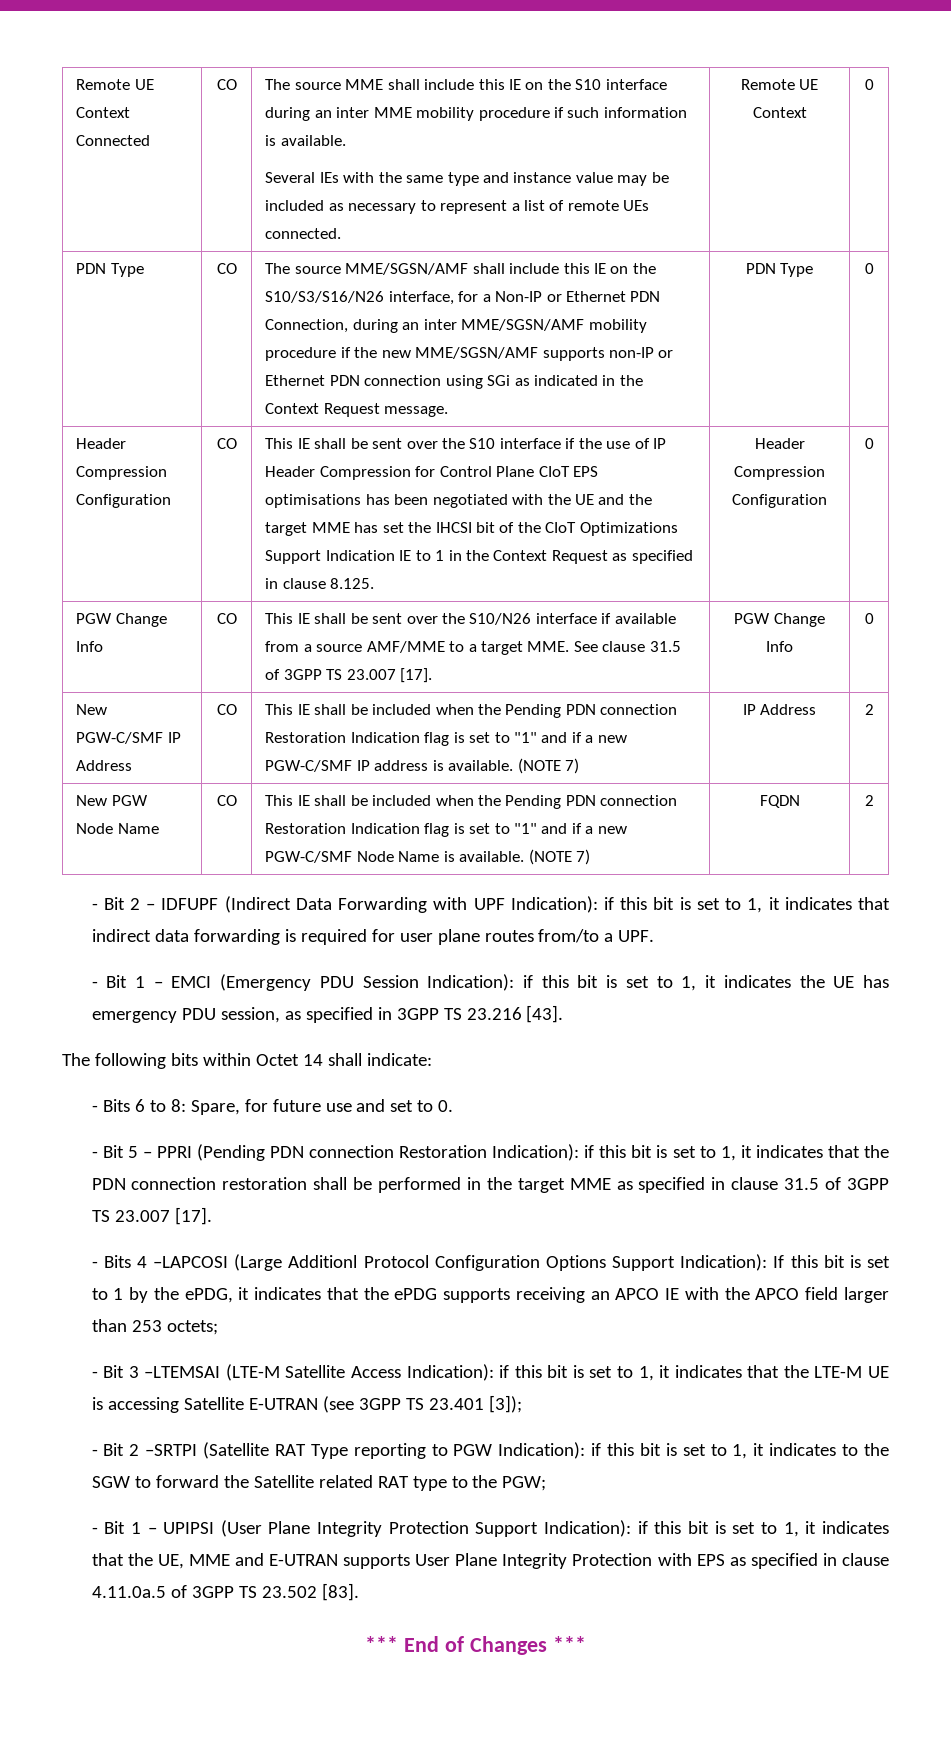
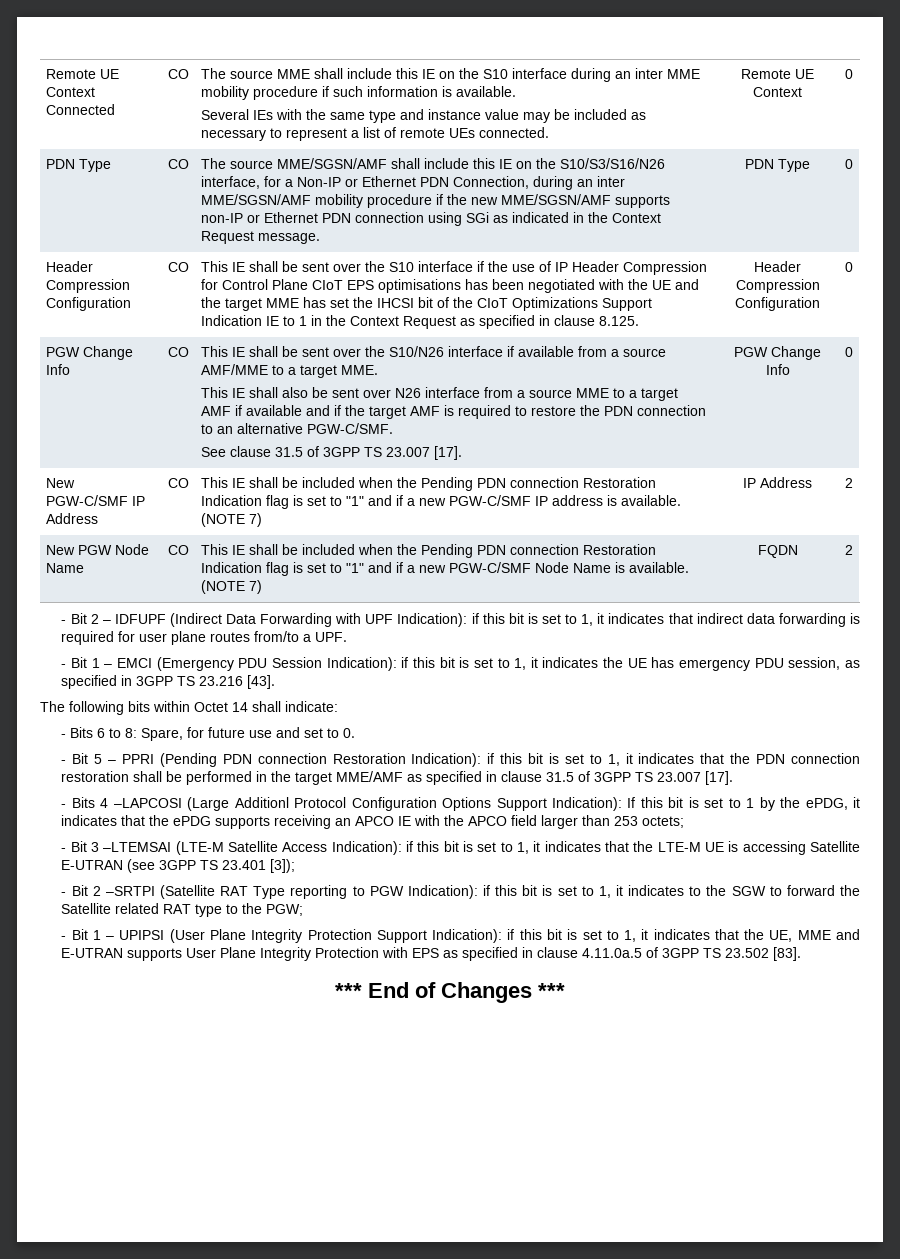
(570, 646) none -> [200,387,678,401] [200,405,706,419] [200,423,393,434] // This IE shall also be sent over N26 interface from a source MME to a target AMF if available and if the target AMF is required to restore the PDN connection to an alternative PGW-C/SMF. //
[569,1178,611,1190] MME -> [336,771,404,782] MME/AMF

